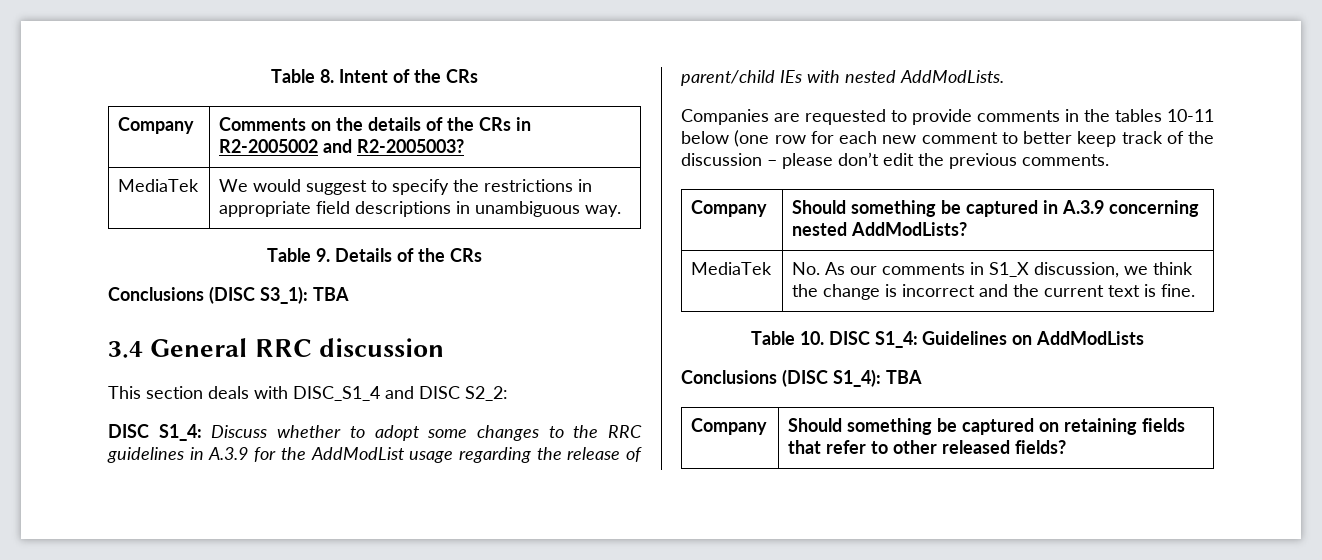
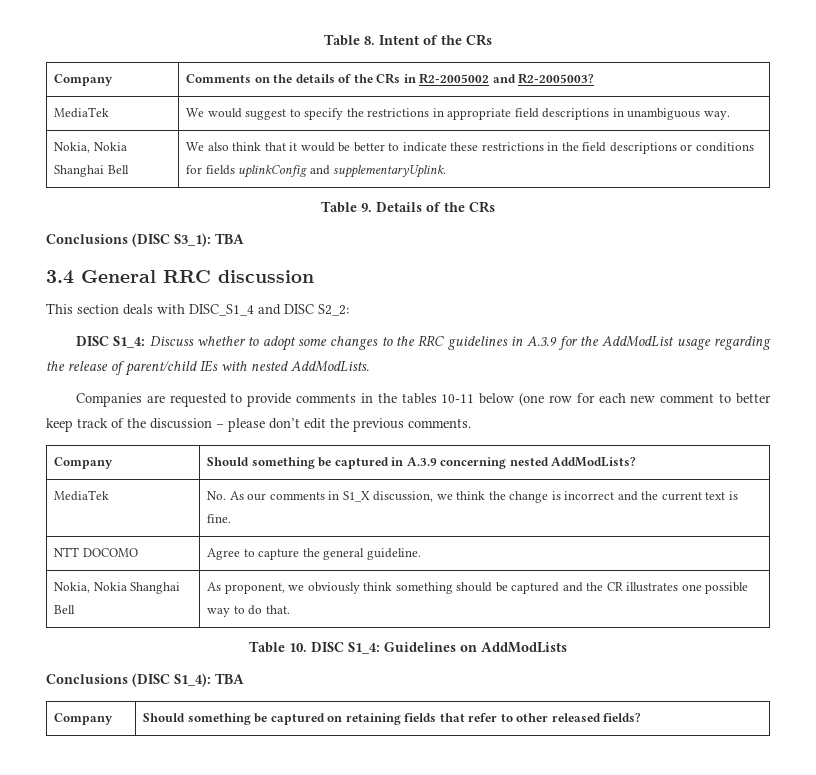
(622, 211) none -> [54,142,127,153] [54,165,129,177] [186,142,754,154] [186,165,447,178] // Nokia, Nokia Shanghai Bell | We also think that it would be better to indicate these restrictions in the field descriptions or conditions for fields uplinkConfig and supplementaryUplink.
(1196, 290) none -> [54,547,138,557] [207,548,421,560] [54,582,181,594] [54,605,76,614] [207,582,749,594] [207,605,290,617] // NTT DOCOMO | Agree to capture the general guideline. // Nokia, Nokia Shanghai Bell | As proponent, we obviously think something should be captured and the CR illustrates one possible way to do that.

